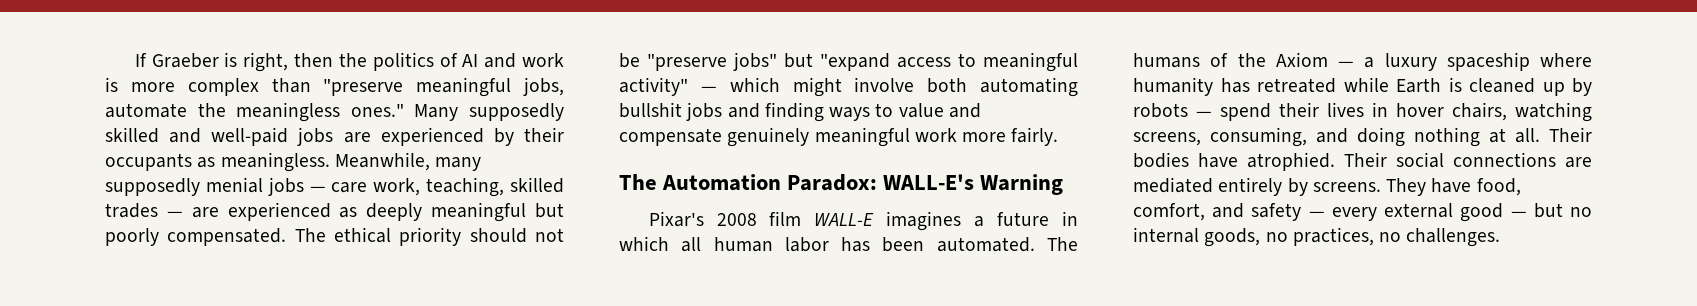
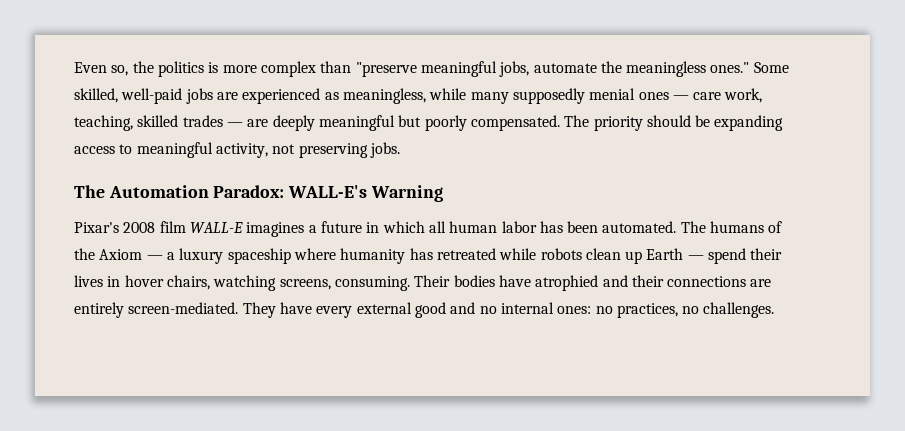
[134,52,564,72] If Graeber is right, then the politics of AI and work -> [74,61,204,77] Even so, the politics
[414,103,564,121] [105,127,564,146] [105,152,430,172] Many supposedly skilled and well-paid jobs are experienced by their occupants as meaningless. Meanwhile, -> [753,62,789,73] [74,88,467,104] Some skilled, well-paid jobs are experienced as meaningless, while
[267,177,304,196] jobs -> [638,92,669,100] ones
[227,202,358,221] experienced as -> (269, 123) none
[333,227,391,243] ethical -> (590, 121) none
[534,228,564,242] [619,52,1078,72] [619,77,1078,97] [619,102,981,122] [619,127,1059,147] not be "preserve jobs" but "expand access to meaningful activity" — which might involve both automating bullshit jobs and finding ways to value and compensate genuinely meaningful work more fairly. -> [695,115,784,131] [74,142,400,158] be expanding access to meaningful activity, not preserving jobs.
[1396,77,1592,96] [1133,103,1188,118] Earth is cleaned up by robots -> [540,248,684,264] robots clean up Earth
[1210,127,1592,147] [1133,152,1592,171] [1133,177,1521,196] [1133,203,1325,221] consuming, and doing nothing at all. Their bodies have atrophied. Their social connections are mediated entirely by screens. They have food, comfort, and safety — -> [334,275,772,291] [74,302,312,318] consuming. Their bodies have atrophied and their connections are entirely screen-mediated. They have
[1510,203,1563,218] — but -> [450,302,476,314] and
[1204,228,1261,247] goods, -> [557,306,592,314] ones:

